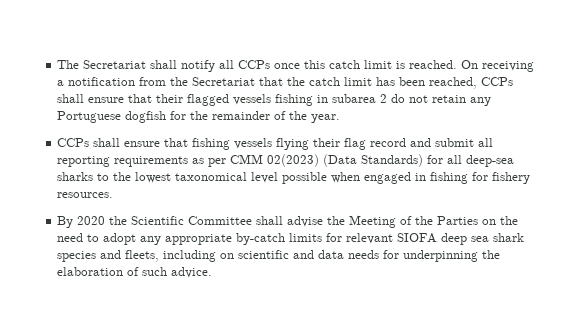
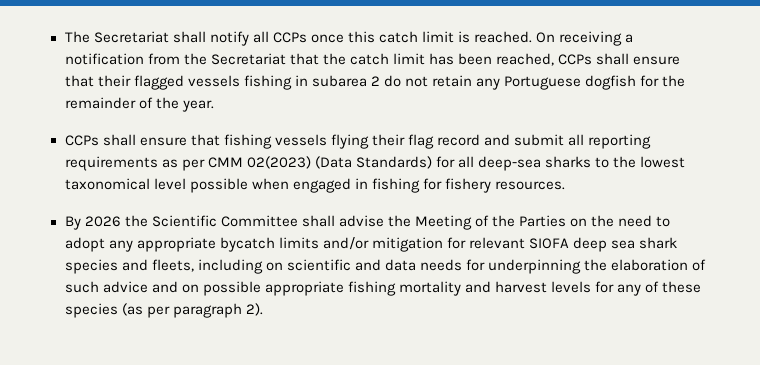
[77,216,106,225] 2020 -> [84,216,121,227] 2026
[236,233,323,245] by-catch limits -> [219,237,443,252] bycatch limits and/or mitigation
[171,267,213,278] advice. -> [102,281,702,296] [64,303,263,318] advice and on possible appropriate fishing mortality and harvest levels for any of these species (as per paragraph 2).

